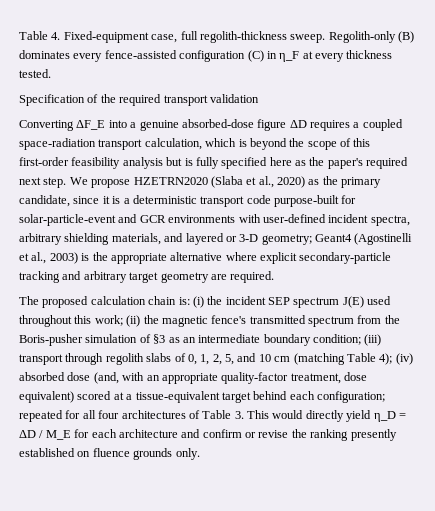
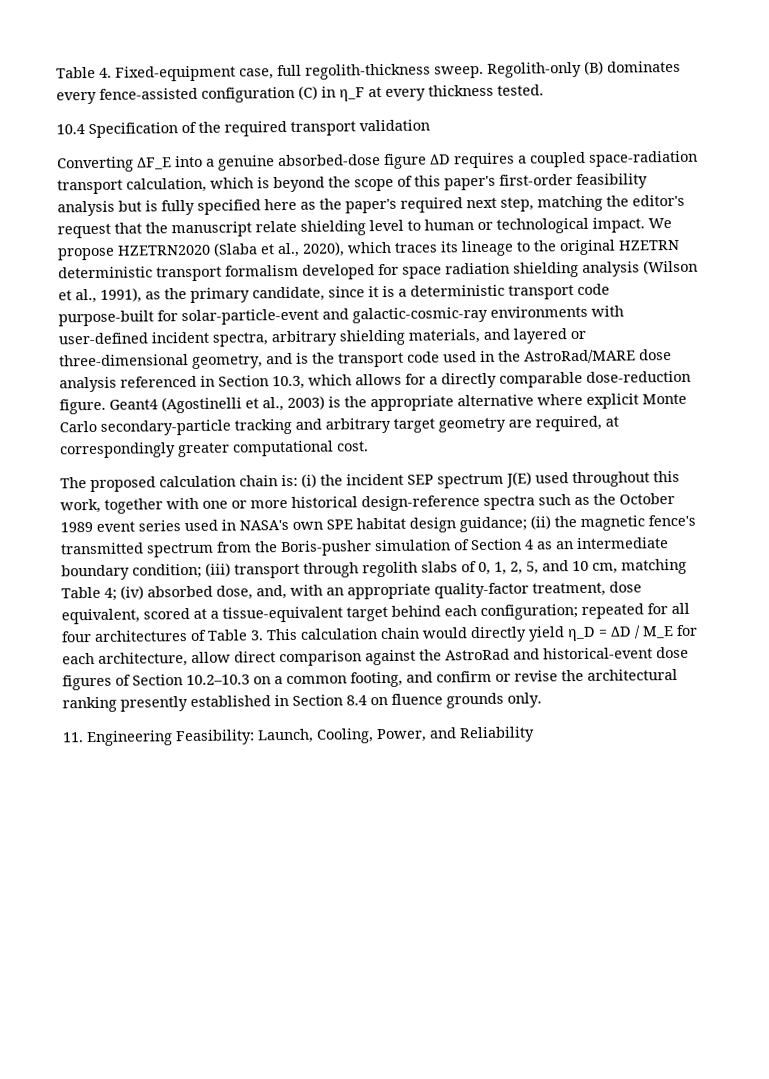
(51, 73) none -> [56,124,85,135] 10.4
(371, 142) none -> [444,175,496,191] paper's
[43,177,67,188] step. -> [500,194,685,212] [57,217,645,239] step, matching the editor's request that the manuscript relate shielding level to human or technological impact.
[277,176,305,188] 2020) -> [302,239,680,257] [58,259,698,282] [58,287,142,304] 2020), which traces its lineage to the original HZETRN deterministic transport formalism developed for space radiation shielding analysis (Wilson et al., 1991),
[139,215,166,223] GCR -> [352,306,488,324] galactic-cosmic-ray
[239,234,312,245] 3-D geometry; -> [59,349,672,369] [59,370,691,393] [59,398,106,415] three-dimensional geometry, and is the transport code used in the AstroRad/MARE dose analysis referenced in Section 10.3, which allows for a directly comparable dose-reduction figure.
(297, 258) none -> [642,393,687,405] [59,420,97,433] Monte Carlo
[230,271,275,283] required. -> [535,415,619,432] [59,440,369,459] required, at correspondingly greater computational cost.
[94,315,123,326] work; -> [60,493,675,514] [60,516,527,533] work, together with one or more historical design-reference spectra such as the October 1989 event series used in NASA's own SPE habitat design guidance;
[153,334,166,344] §3 -> [471,538,534,551] Section 4
[274,353,413,365] [19,372,119,384] cm (matching Table 4); (iv) absorbed dose (and, -> [592,558,687,575] [61,585,287,601] cm, matching Table 4; (iv) absorbed dose, and,
[19,391,74,403] equivalent) -> [61,608,140,625] equivalent,
(269, 414) none -> [300,627,420,640] calculation chain
[118,429,178,438] architecture -> [98,646,689,667] [62,671,403,691] architecture, allow direct comparison against the AstroRad and historical-event dose figures of Section 10.2–10.3 on a common footing,
(307, 433) none -> [587,668,678,681] architectural
(75, 452) none -> [274,694,367,707] in Section 8.4
(200, 454) none -> [62,726,535,747] // 11. Engineering Feasibility: Launch, Cooling, Power, and Reliability

